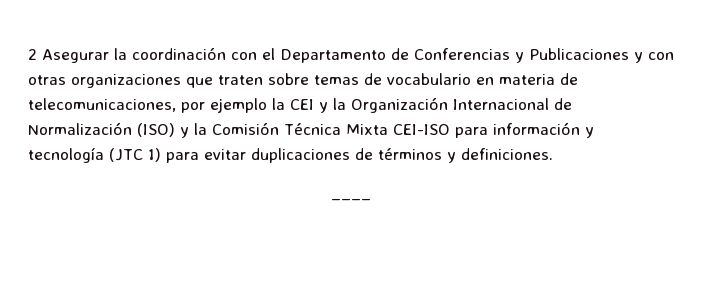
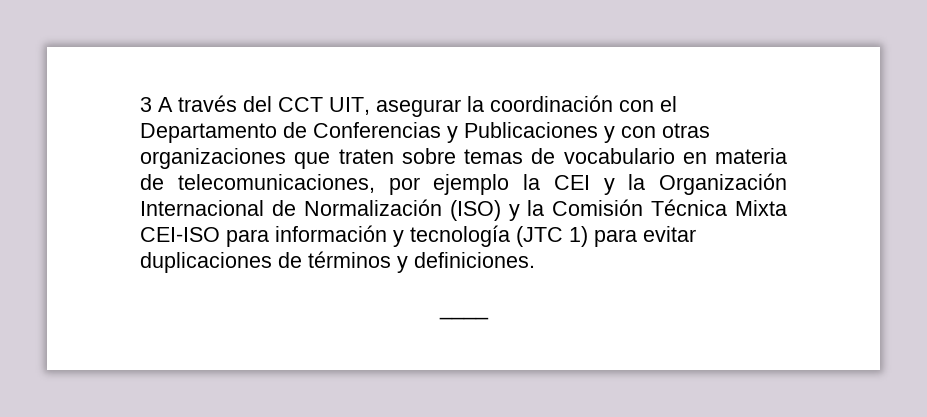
[28,49,110,63] 2 Asegurar -> [140,95,461,117] 3 A través del CCT UIT, asegurar

